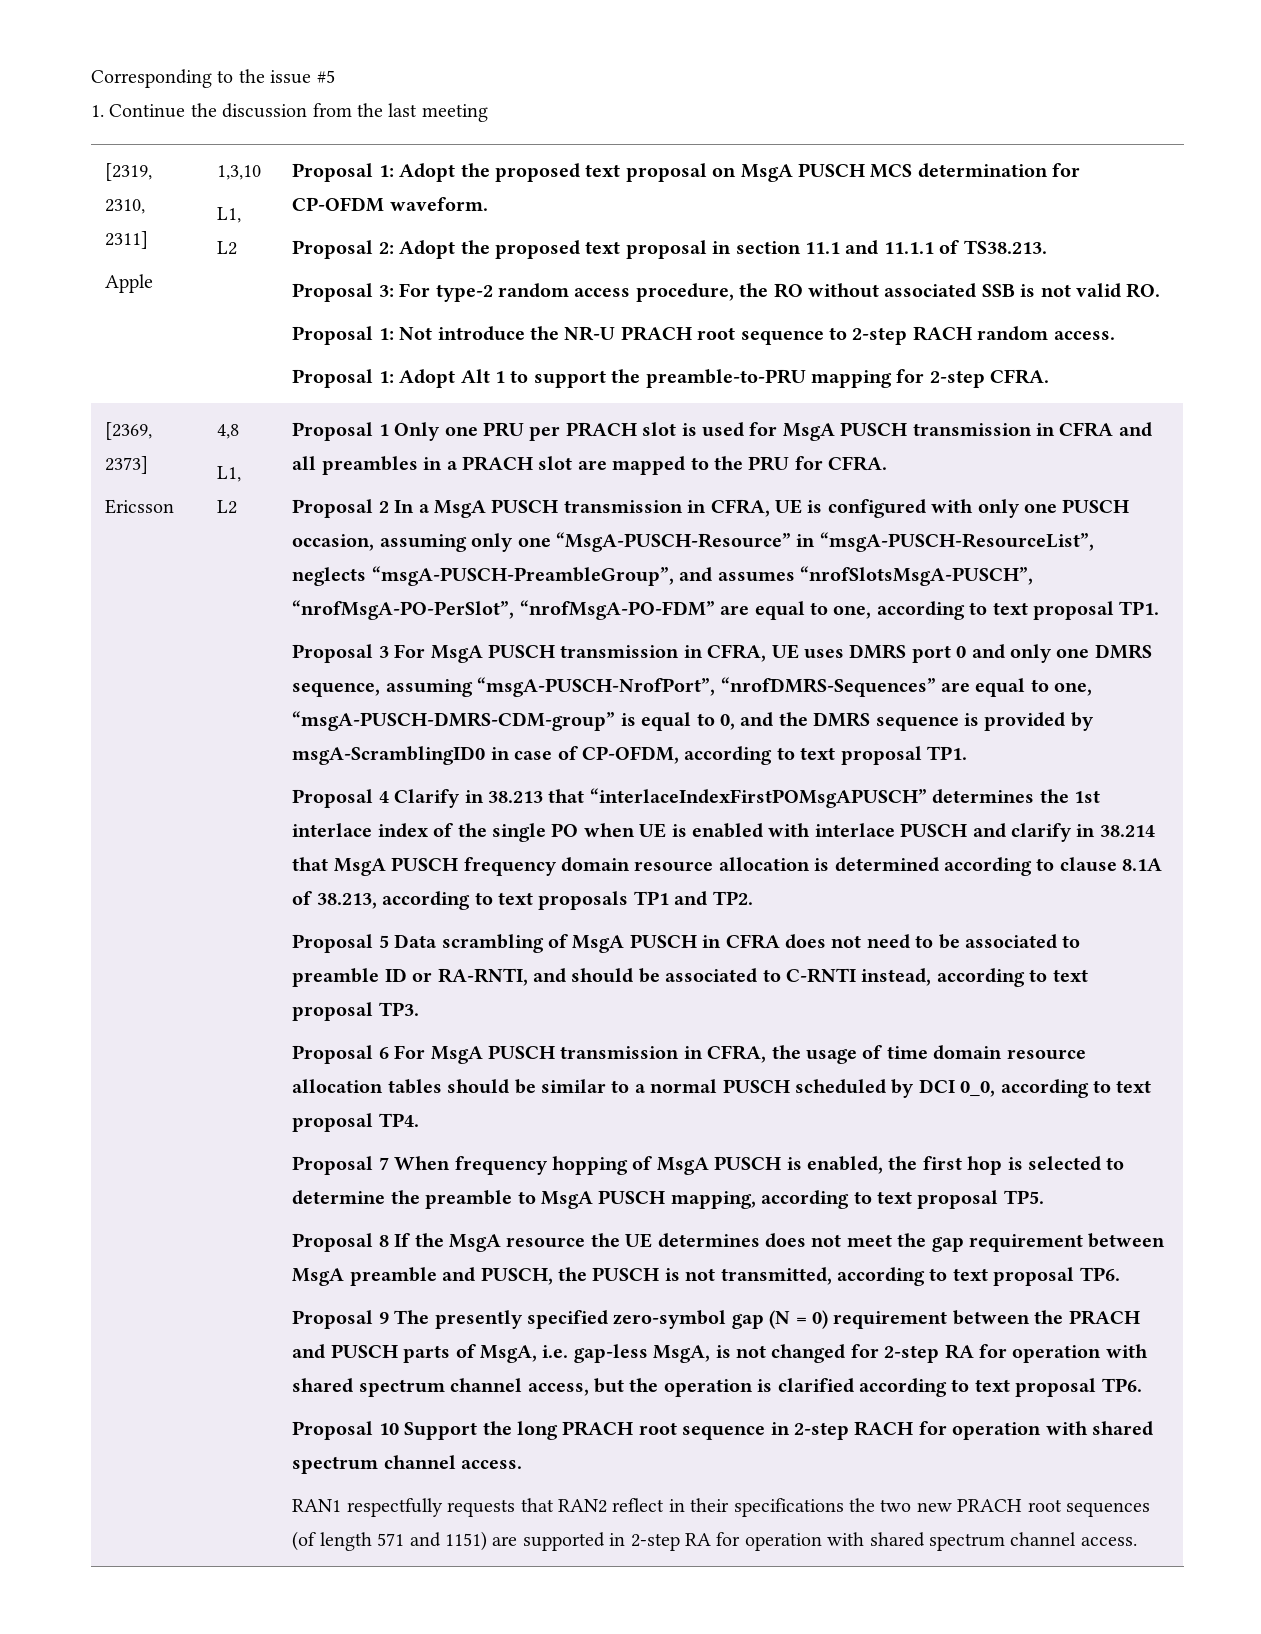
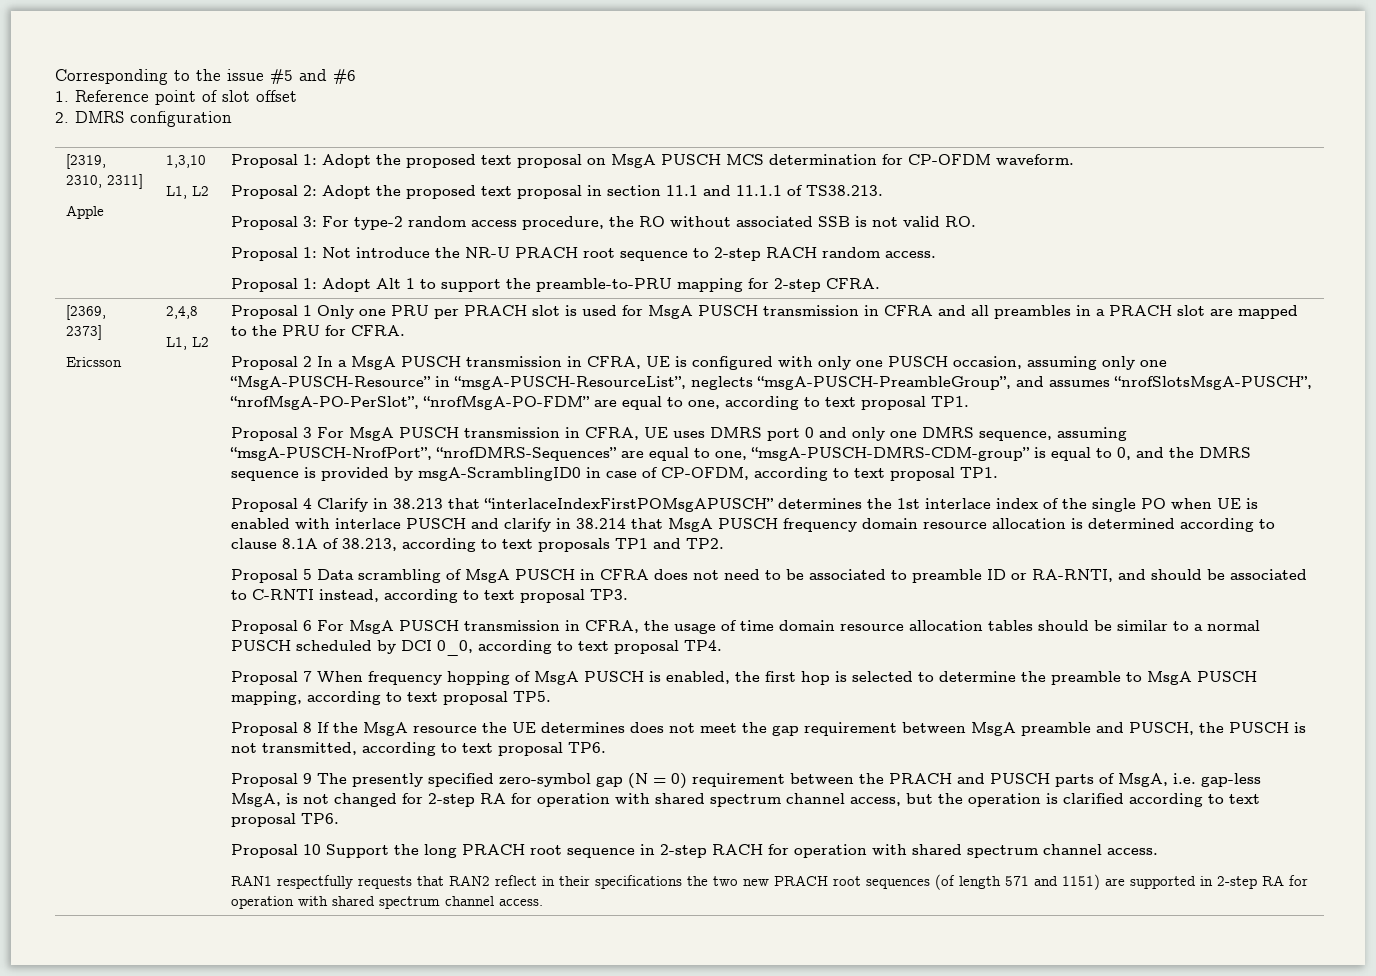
(335, 76) none -> [299,69,356,84] and #6
[109,103,488,122] Continue the discussion from the last meeting -> [75,90,297,105] [55,111,232,127] Reference point of slot offset // 2. DMRS configuration
[217,424,240,439] 4,8 -> [166,306,199,319] 2,4,8

